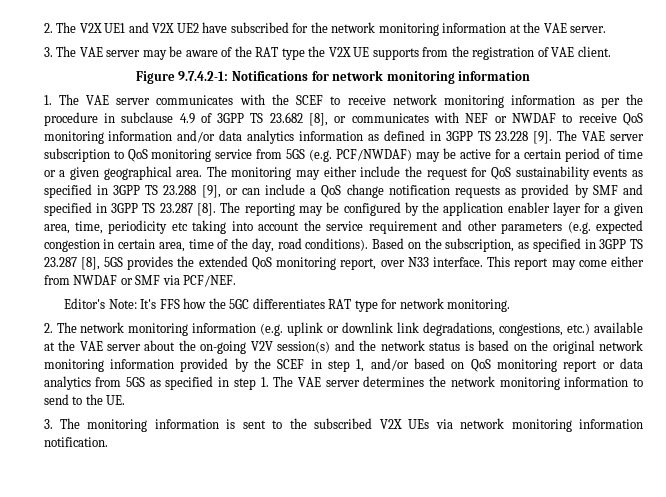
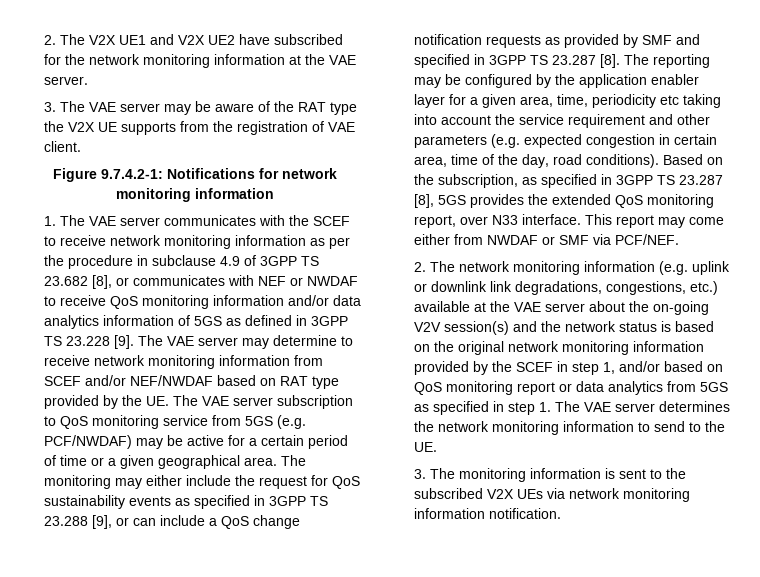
(364, 136) none -> [177,315,222,326] of 5GS
(644, 137) none -> [241,335,353,349] [43,355,323,369] [43,375,339,389] [43,395,273,409] may determine to receive network monitoring information from SCEF and/or NEF/NWDAF based on RAT type provided by the UE. The VAE server
[64,298,511,312] // Editor's Note: It's FFS how the 5GC differentiates RAT type for network monitoring. -> (679, 239) none

